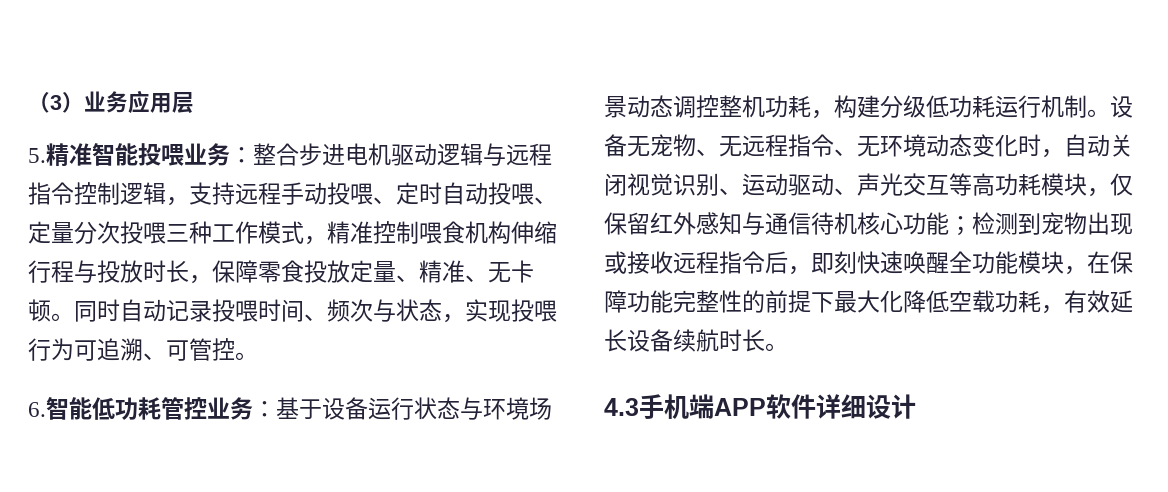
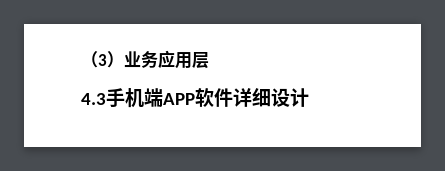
[28,143,552,167] [28,182,557,206] [28,221,557,245] [28,260,534,284] [28,299,557,323] [28,338,258,361] [28,397,552,420] [604,95,1133,119] [604,134,1133,158] [604,173,1133,197] [604,212,1133,236] [604,251,1133,275] [604,290,1133,314] [604,329,788,352] // 5.精准智能投喂业务：整合步进电机驱动逻辑与远程指令控制逻辑，支持远程手动投喂、定时自动投喂、定量分次投喂三种工作模式，精准控制喂食机构伸缩行程与投放时长，保障零食投放定量、精准、无卡顿。同时自动记录投喂时间、频次与状态，实现投喂行为可追溯、可管控。 // 6.智能低功耗管控业务：基于设备运行状态与环境场景动态调控整机功耗，构建分级低功耗运行机制。设备无宠物、无远程指令、无环境动态变化时，自动关闭视觉识别、运动驱动、声光交互等高功耗模块，仅保留红外感知与通信待机核心功能；检测到宠物出现或接收远程指令后，即刻快速唤醒全功能模块，在保障功能完整性的前提下最大化降低空载功耗，有效延长设备续航时长。 -> (209, 60) none

